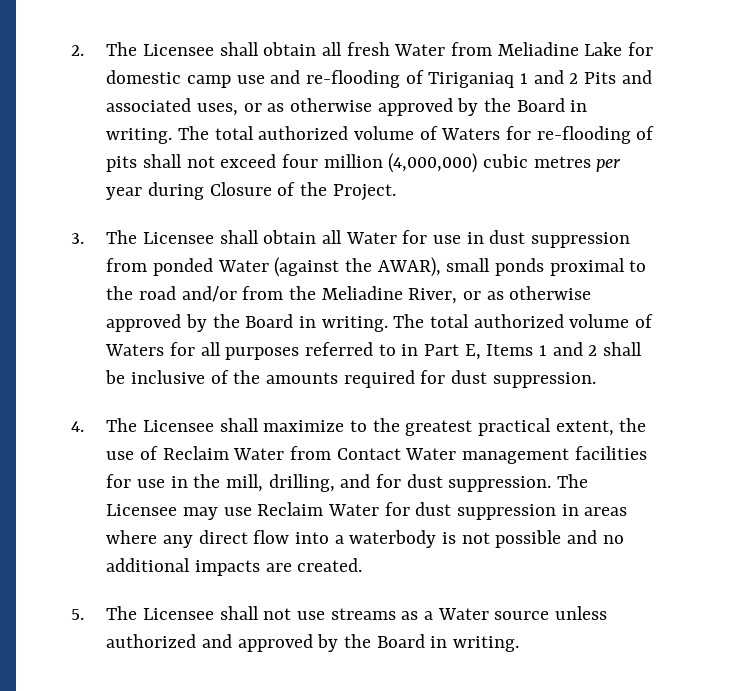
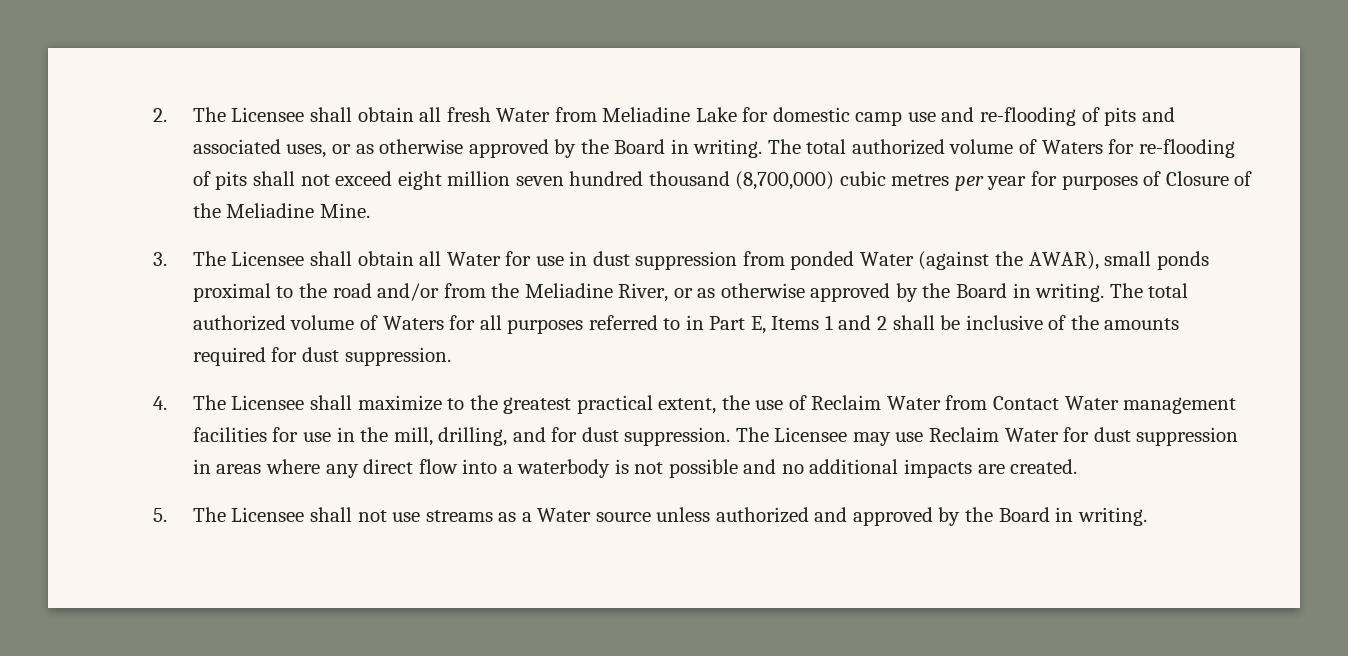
[428,70,617,88] Tiriganiaq 1 and 2 Pits -> [1104,107,1137,126] pits
[282,153,478,173] four million (4,000,000) -> [397,171,835,190] eight million seven hundred thousand (8,700,000)
[148,182,205,200] during -> [1030,171,1162,190] for purposes of
[332,184,396,201] Project. -> [226,203,371,218] Meliadine Mine.

